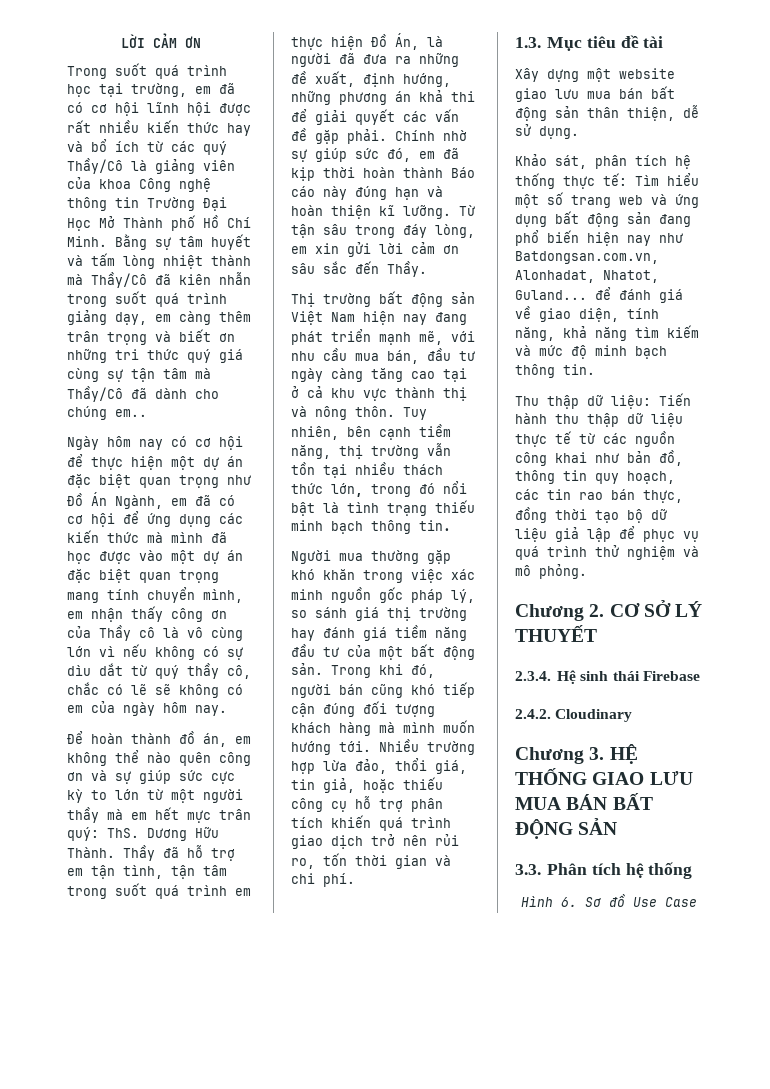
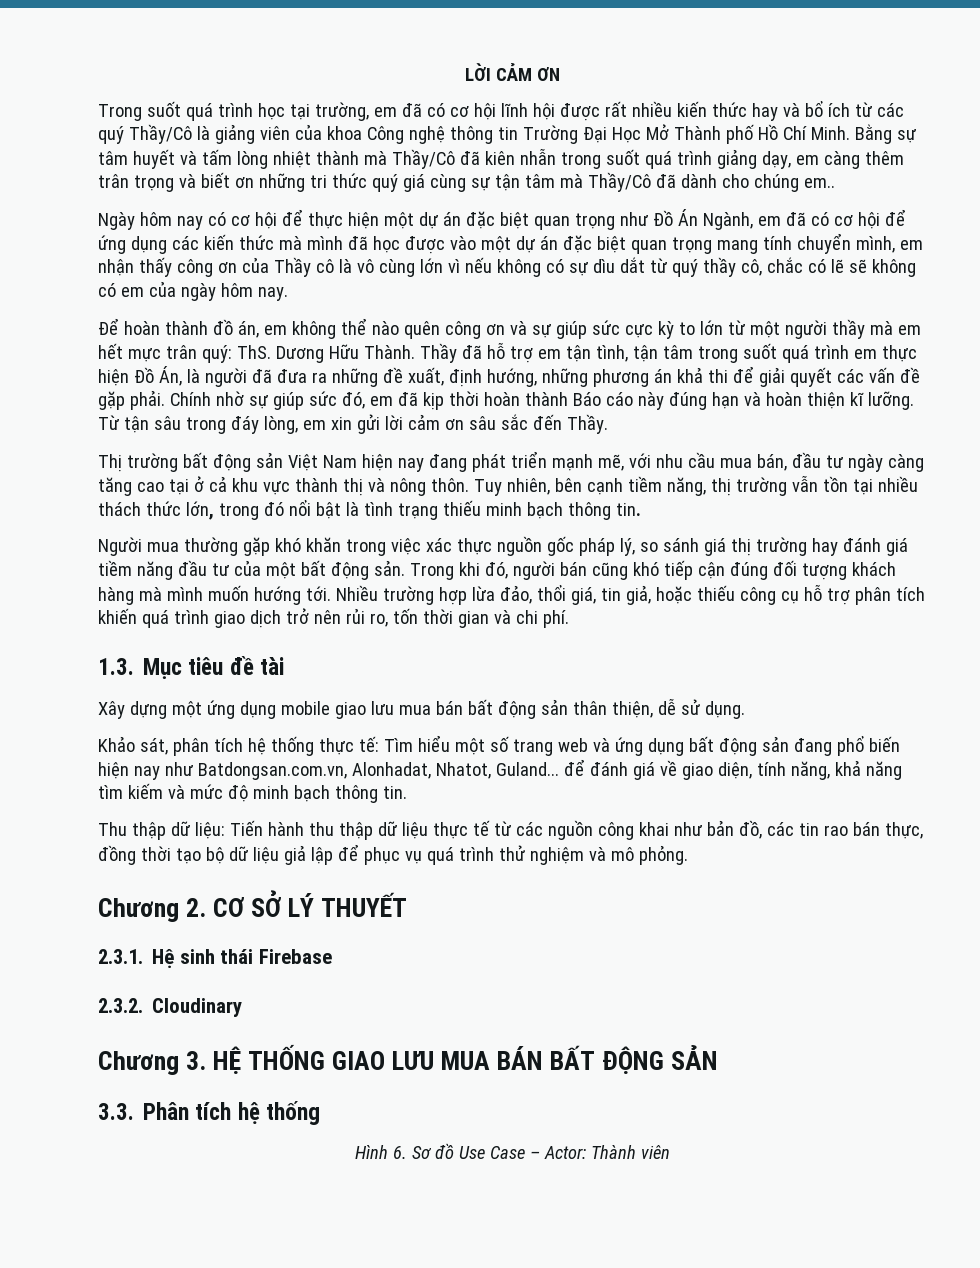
[291,589,323,600] minh -> [456,538,492,555] thực
[619,68,675,79] website -> [206,700,330,719] ứng dụng mobile
[515,470,675,484] thông tin quy hoạch, -> (762, 829) none
[515,671,551,681] 2.3.4. -> [98,949,143,964] 2.3.1.
[515,709,551,719] 2.4.2. -> [98,998,143,1013] 2.3.2.
(697, 902) none -> [529,1145,670,1159] – Actor: Thành viên

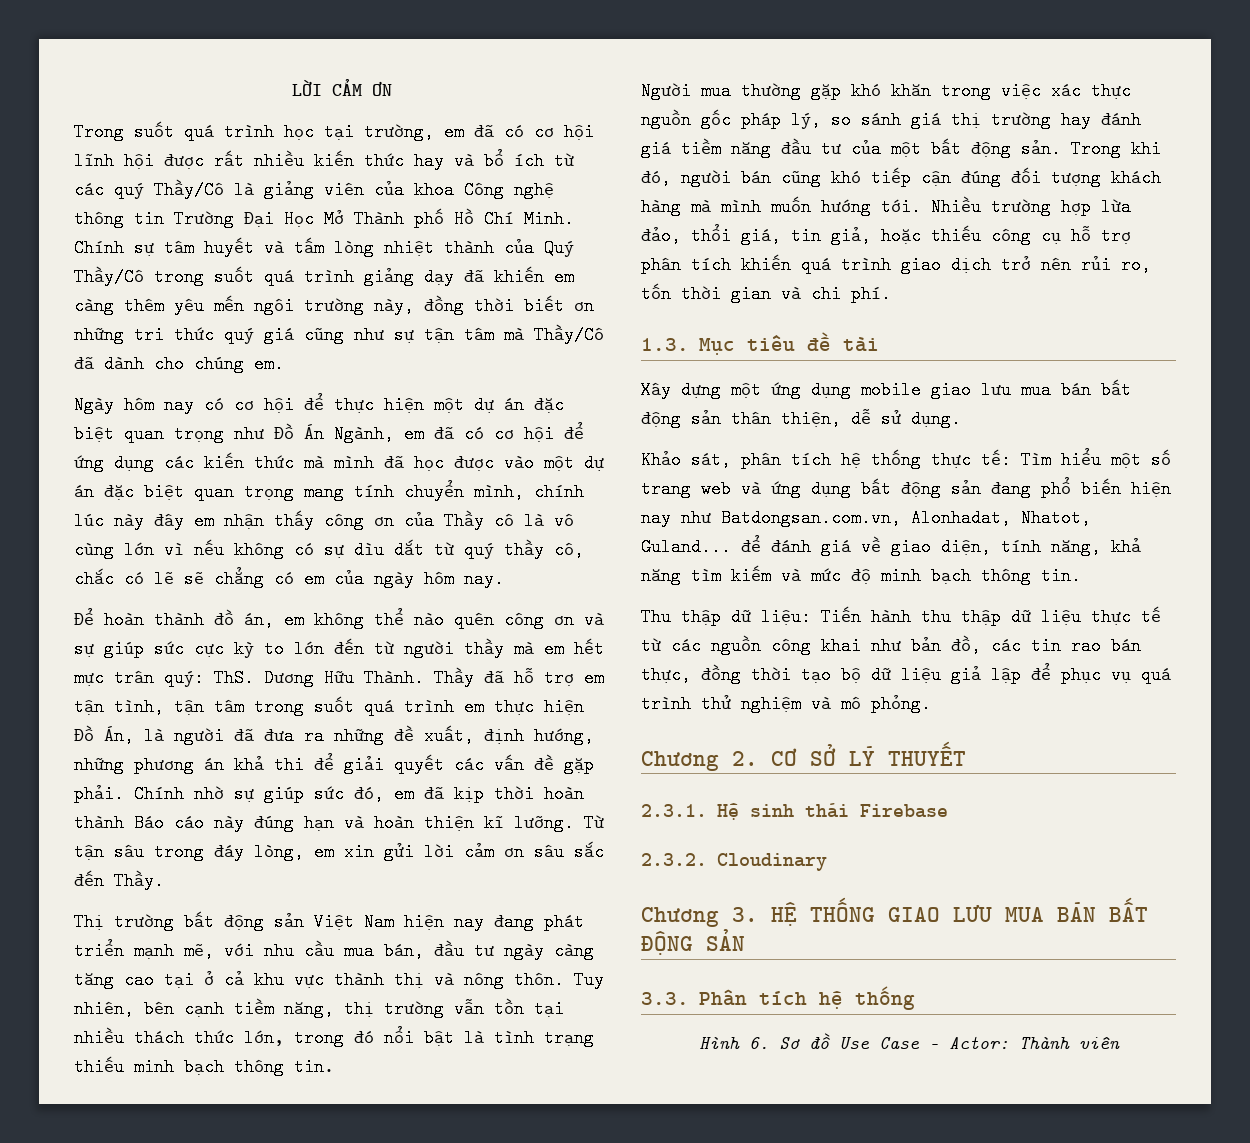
[854,124,892,144] Bằng -> [74,239,124,257] Chính
[363,148,556,169] mà Thầy/Cô đã kiên nhẫn -> [504,239,574,257] [74,266,144,286] của Quý Thầy/Cô
[761,151,904,169] [98,174,196,192] dạy, em càng thêm trân trọng và -> [424,266,574,286] [74,295,514,315] dạy đã khiến em càng thêm yêu mến ngôi trường này, đồng thời
[429,174,466,192] cùng -> [304,326,384,344] cũng như
[803,178,835,188] em.. -> [254,355,284,373] em.
(895, 244) none -> [534,483,584,501] [74,512,184,530] chính lúc này đây
[871,259,916,277] không -> [214,567,264,588] chẳng
[727,320,780,338] từ một -> [334,638,394,658] đến từ

